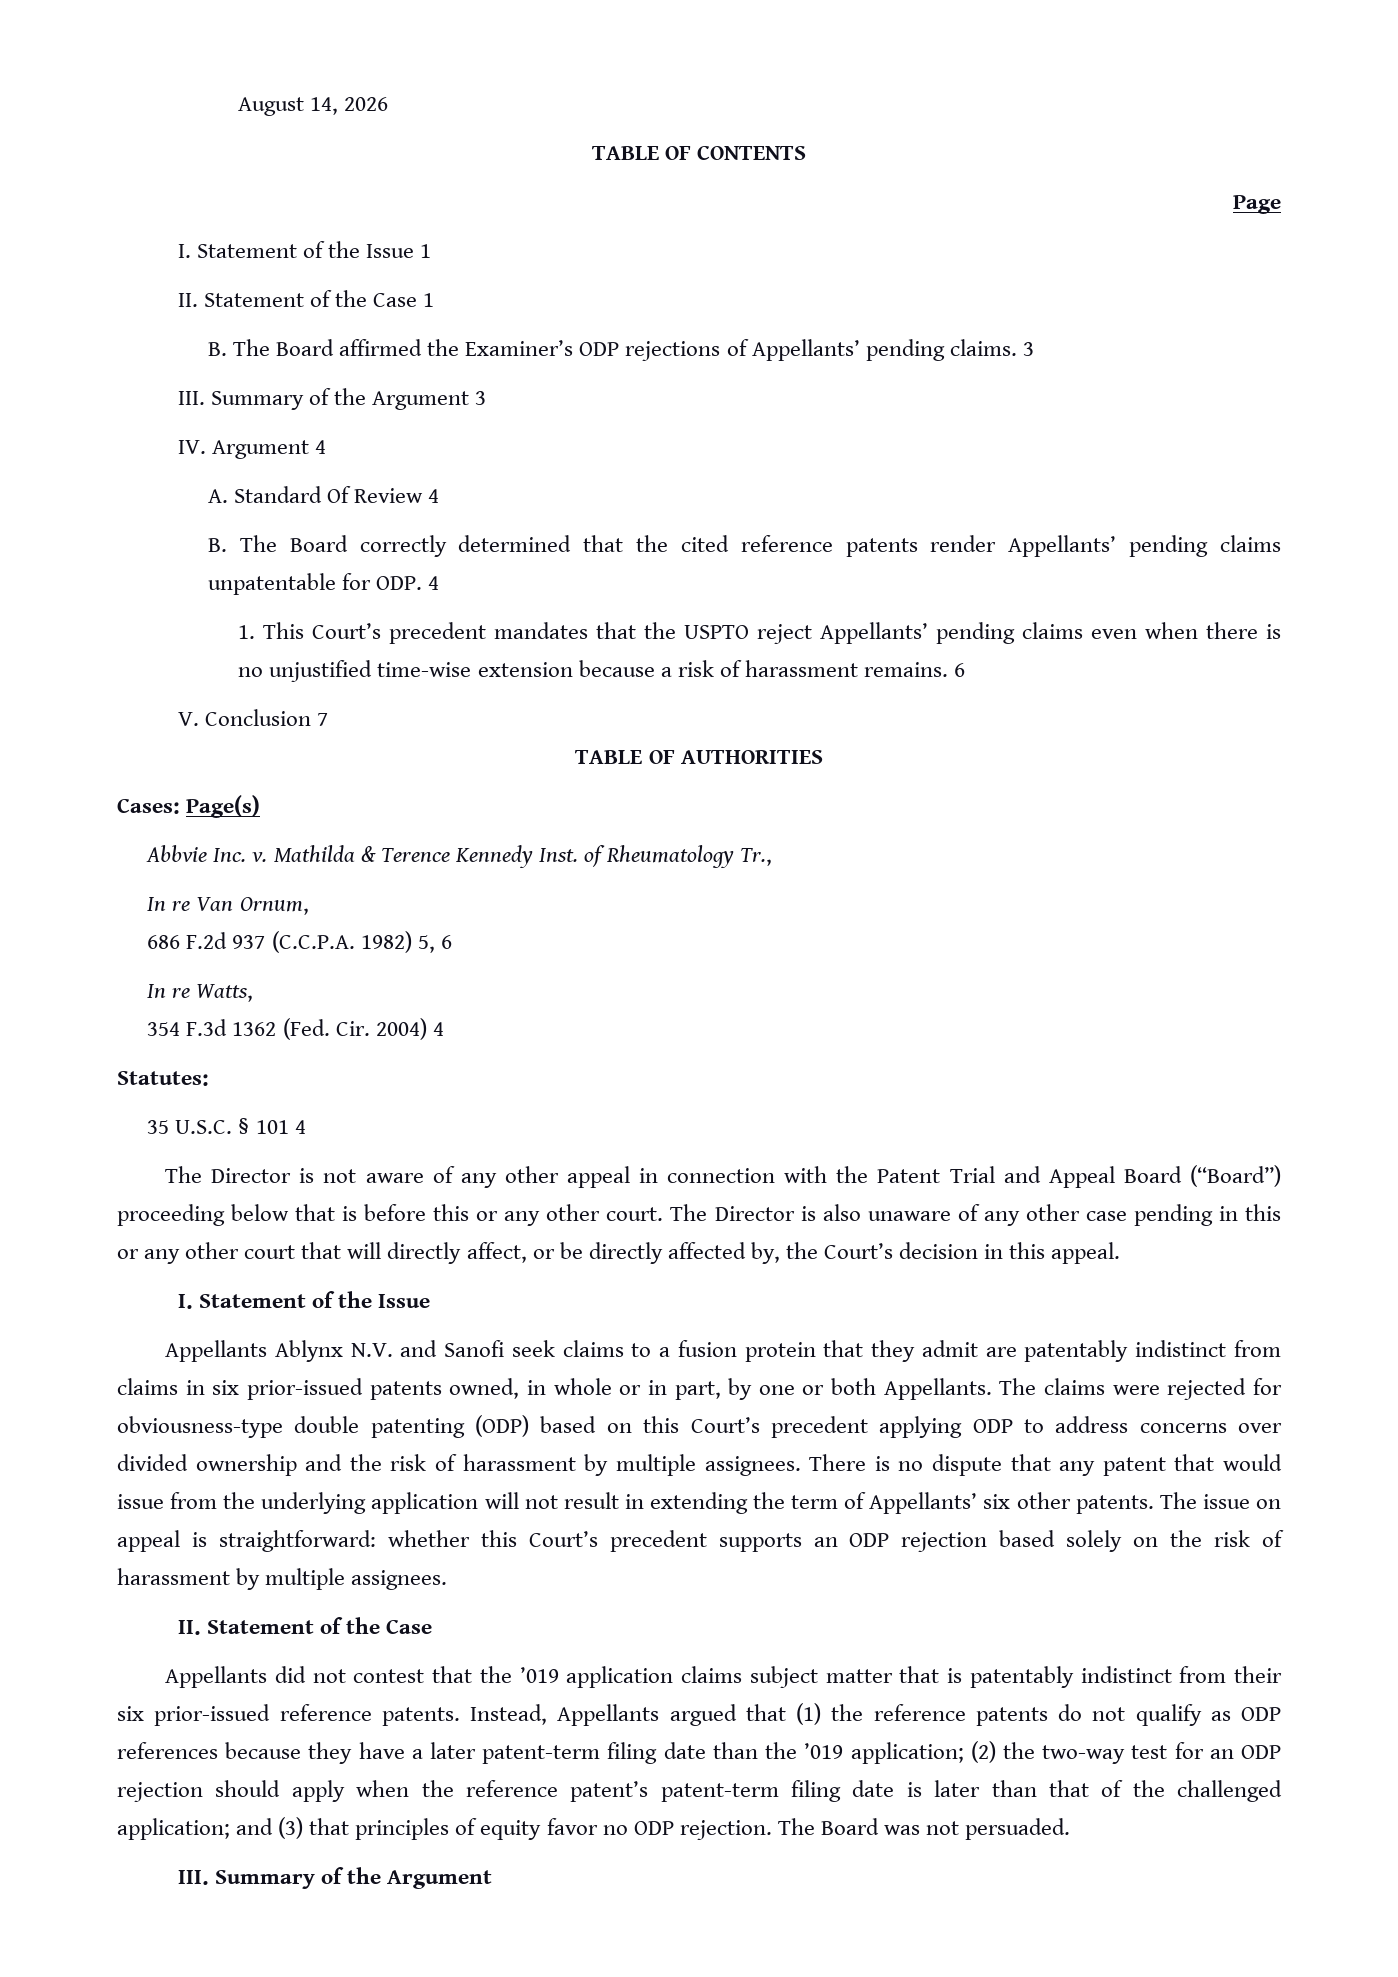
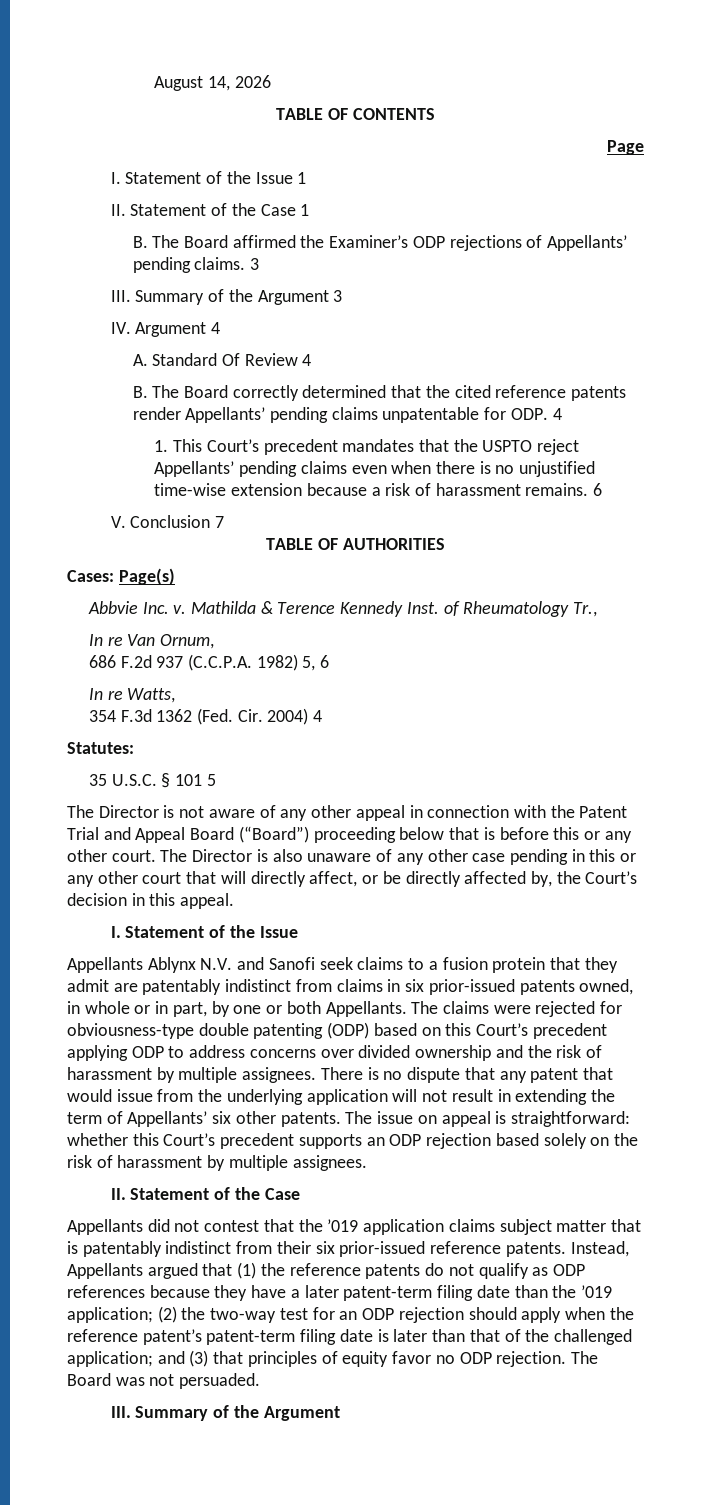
[294,1120,306,1134] 4 -> [206,774,216,786] 5

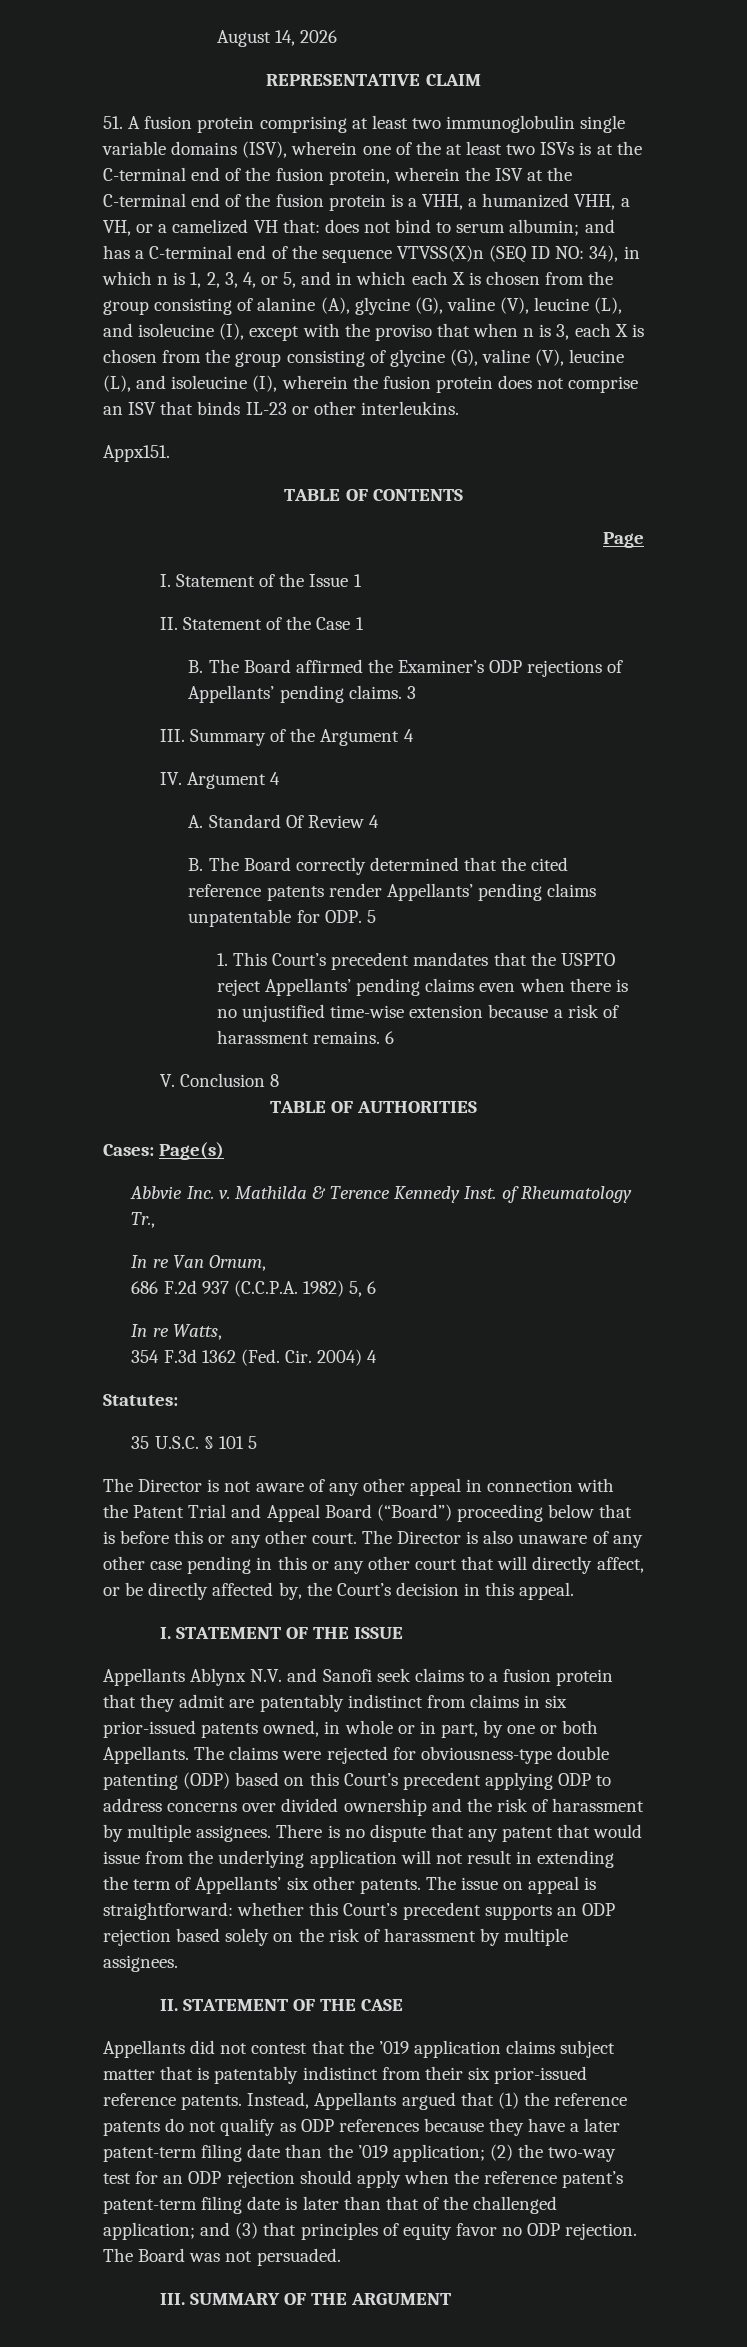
(271, 81) none -> [266,74,481,86] [103,115,626,133] [102,141,642,158] [103,167,573,185] [103,193,630,211] [103,219,615,236] [103,245,640,263] [102,271,614,288] [103,297,623,315] [103,323,644,341] [103,349,625,367] [103,375,639,393] [103,401,459,415] [103,445,170,462] // REPRESENTATIVE CLAIM // 51. A fusion protein comprising at least two immunoglobulin single variable domains (ISV), wherein one of the at least two ISVs is at the C-terminal end of the fusion protein, wherein the ISV at the C-terminal end of the fusion protein is a VHH, a humanized VHH, a VH, or a camelized VH that: does not bind to serum albumin; and has a C-terminal end of the sequence VTVSS(X)n (SEQ ID NO: 34), in which n is 1, 2, 3, 4, or 5, and in which each X is chosen from the group consisting of alanine (A), glycine (G), valine (V), leucine (L), and isoleucine (I), except with the proviso that when n is 3, each X is chosen from the group consisting of glycine (G), valine (V), leucine (L), and isoleucine (I), wherein the fusion protein does not comprise an ISV that binds IL-23 or other interleukins. // Appx151.
[333,290,343,302] 3 -> [403,729,414,742] 4
[552,408,562,420] 4 -> [366,910,376,923] 5
[215,516,225,528] 7 -> [270,1074,280,1087] 8
[125,925,298,938] Statement of the Issue -> [176,1627,404,1639] STATEMENT OF THE ISSUE
[130,1187,300,1200] Statement of the Case -> [183,1999,404,2011] STATEMENT OF THE CASE
[135,1405,340,1421] Summary of the Argument -> [190,2293,452,2305] SUMMARY OF THE ARGUMENT

